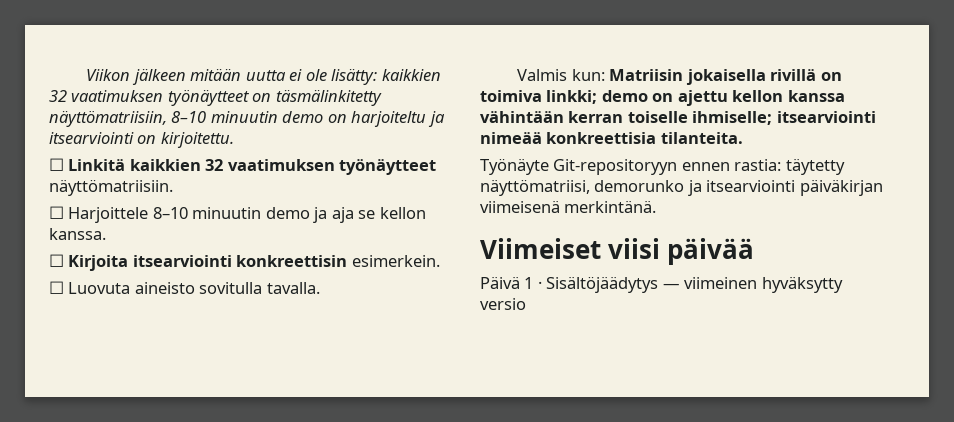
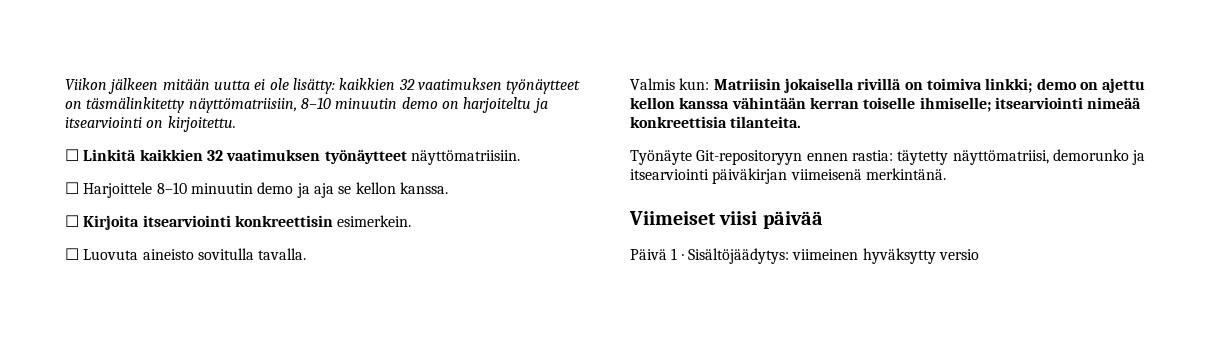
[546,276,680,293] Sisältöjäädytys — -> [687,248,789,264] Sisältöjäädytys:

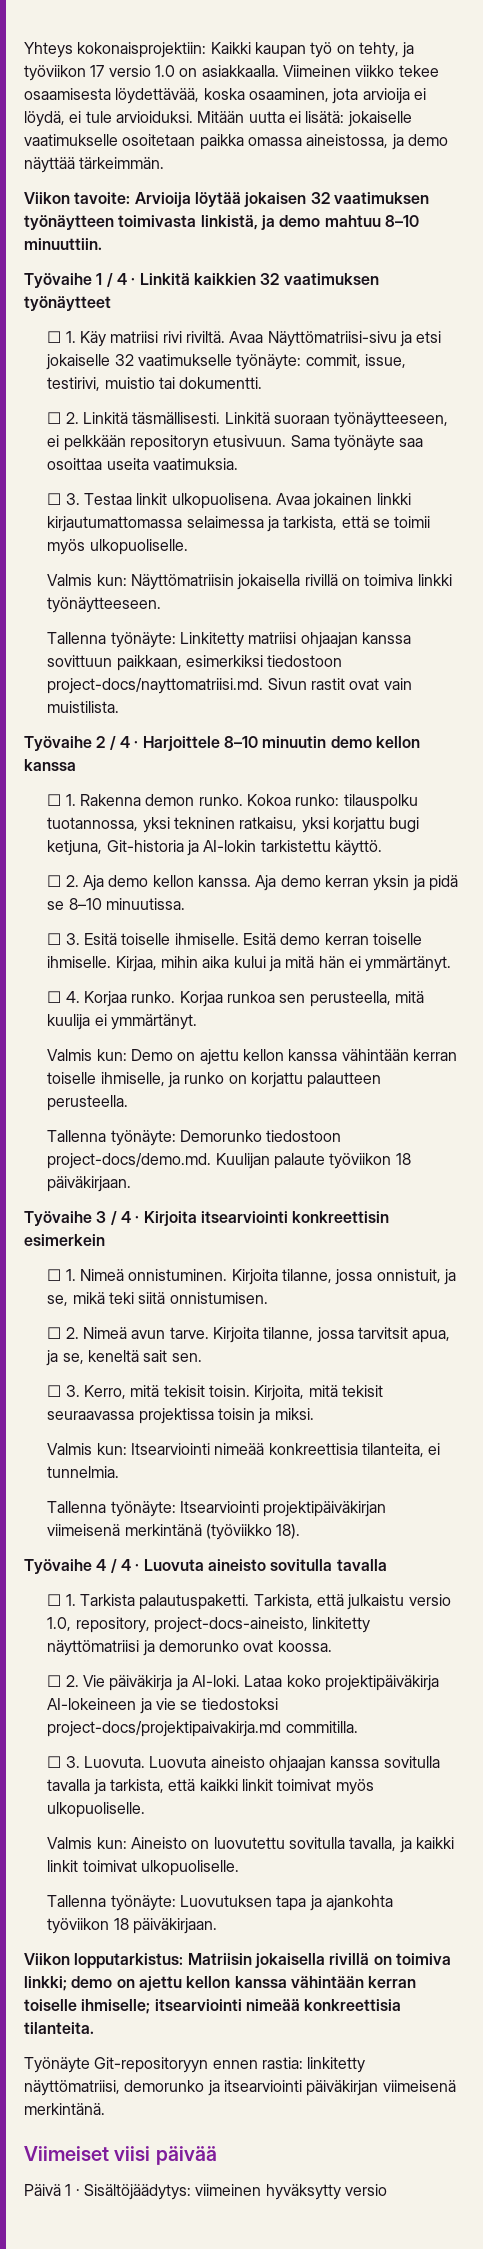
[65,78,581,94] [65,97,548,113] [65,116,236,132] [65,149,79,161] Viikon jälkeen mitään uutta ei ole lisätty: kaikkien 32 vaatimuksen työnäytteet on täsmälinkitetty näyttömatriisiin, 8–10 minuutin demo on harjoiteltu ja itsearviointi on kirjoitettu. // ☐ -> [24,42,415,58] [24,65,439,81] [24,88,426,104] [24,111,412,127] [24,134,448,150] [24,157,165,173] [24,192,429,207] [24,215,419,230] [24,238,102,250] [24,273,136,288] Yhteys kokonaisprojektiin: Kaikki kaupan työ on tehty, ja työviikon 17 versio 1.0 on asiakkaalla. Viimeinen viikko tekee osaamisesta löydettävää, koska osaaminen, jota arvioija ei löydä, ei tule arvioiduksi. Mitään uutta ei lisätä: jokaiselle vaatimukselle osoitetaan paikka omassa aineistossa, ja demo näyttää tärkeimmän. // Viikon tavoite: Arvioija löytää jokaisen 32 vaatimuksen työnäytteen toimivasta linkistä, ja demo mahtuu 8–10 minuuttiin. // Työvaihe 1 / 4 ·
[410,150,520,165] [65,182,448,198] [65,215,79,227] näyttömatriisiin. // ☐ Harjoittele 8–10 minuutin demo ja aja se kellon kanssa. // ☐ -> [47,331,442,347] [46,354,406,370] [47,377,263,391] [47,412,449,428] [47,435,424,451] [47,458,238,470] [47,493,411,509] [47,516,431,532] [47,539,188,555] [47,574,452,590] [47,597,162,613] [47,632,411,648] [47,655,343,671] [47,678,412,694] [47,701,120,713] [24,736,420,751] [24,759,76,771] [47,794,418,810] [47,817,420,833] [47,840,382,856] [47,875,458,891] [47,898,185,910] [47,933,422,945] [47,956,452,972] [47,991,424,1007] [47,1014,197,1030] [47,1049,457,1065] [47,1072,382,1088] [47,1095,129,1111] [47,1130,342,1146] [47,1153,411,1169] [47,1176,132,1192] [24,1211,140,1226] // ☐ 1. Käy matriisi rivi riviltä. Avaa Näyttömatriisi-sivu ja etsi jokaiselle 32 vaatimukselle työnäyte: commit, issue, testirivi, muistio tai dokumentti. // ☐ 2. Linkitä täsmällisesti. Linkitä suoraan työnäytteeseen, ei pelkkään repositoryn etusivuun. Sama työnäyte saa osoittaa useita vaatimuksia. // ☐ 3. Testaa linkit ulkopuolisena. Avaa jokainen linkki kirjautumattomassa selaimessa ja tarkista, että se toimii myös ulkopuoliselle. // Valmis kun: Näyttömatriisin jokaisella rivillä on toimiva linkki työnäytteeseen. // Tallenna työnäyte: Linkitetty matriisi ohjaajan kanssa sovittuun paikkaan, esimerkiksi tiedostoon project-docs/nayttomatriisi.md. Sivun rastit ovat vain muistilista. // Työvaihe 2 / 4 · Harjoittele 8–10 minuutin demo kellon kanssa // ☐ 1. Rakenna demon runko. Kokoa runko: tilauspolku tuotannossa, yksi tekninen ratkaisu, yksi korjattu bugi ketjuna, Git-historia ja AI-lokin tarkistettu käyttö. // ☐ 2. Aja demo kellon kanssa. Aja demo kerran yksin ja pidä se 8–10 minuutissa. // ☐ 3. Esitä toiselle ihmiselle. Esitä demo kerran toiselle ihmiselle. Kirjaa, mihin aika kului ja mitä hän ei ymmärtänyt. // ☐ 4. Korjaa runko. Korjaa runkoa sen perusteella, mitä kuulija ei ymmärtänyt. // Valmis kun: Demo on ajettu kellon kanssa vähintään kerran toiselle ihmiselle, ja runko on korjattu palautteen perusteella. // Tallenna työnäyte: Demorunko tiedostoon project-docs/demo.md. Kuulijan palaute työviikon 18 päiväkirjaan. // Työvaihe 3 / 4 ·
[337,215,412,227] [65,248,307,260] [630,78,710,90] esimerkein. // ☐ Luovuta aineisto sovitulla tavalla. // Valmis kun: -> [24,1234,105,1246] [47,1269,456,1285] [47,1292,268,1306] [47,1327,451,1343] [46,1350,202,1366] [47,1385,383,1401] [47,1408,314,1424] [47,1443,441,1457] [47,1466,120,1478] [47,1501,387,1517] [47,1524,301,1540] [24,1559,387,1574] [47,1594,451,1610] [47,1617,371,1633] [47,1640,332,1656] [47,1675,439,1691] [47,1698,278,1714] [47,1721,358,1737] [47,1756,440,1772] [47,1779,374,1795] [47,1802,146,1818] [47,1837,454,1853] [47,1860,239,1876] [47,1895,393,1911] [47,1918,217,1934] [24,1953,184,1969] esimerkein // ☐ 1. Nimeä onnistuminen. Kirjoita tilanne, jossa onnistuit, ja se, mikä teki siitä onnistumisen. // ☐ 2. Nimeä avun tarve. Kirjoita tilanne, jossa tarvitsit apua, ja se, keneltä sait sen. // ☐ 3. Kerro, mitä tekisit toisin. Kirjoita, mitä tekisit seuraavassa projektissa toisin ja miksi. // Valmis kun: Itsearviointi nimeää konkreettisia tilanteita, ei tunnelmia. // Tallenna työnäyte: Itsearviointi projektipäiväkirjan viimeisenä merkintänä (työviikko 18). // Työvaihe 4 / 4 · Luovuta aineisto sovitulla tavalla // ☐ 1. Tarkista palautuspaketti. Tarkista, että julkaistu versio 1.0, repository, project-docs-aineisto, linkitetty näyttömatriisi ja demorunko ovat koossa. // ☐ 2. Vie päiväkirja ja AI-loki. Lataa koko projektipäiväkirja AI-lokeineen ja vie se tiedostoksi project-docs/projektipaivakirja.md commitilla. // ☐ 3. Luovuta. Luovuta aineisto ohjaajan kanssa sovitulla tavalla ja tarkista, että kaikki linkit toimivat myös ulkopuoliselle. // Valmis kun: Aineisto on luovutettu sovitulla tavalla, ja kaikki linkit toimivat ulkopuoliselle. // Tallenna työnäyte: Luovutuksen tapa ja ajankohta työviikon 18 päiväkirjaan. // Viikon lopputarkistus:
[897,150,949,165] täytetty -> [307,2057,366,2073] linkitetty

